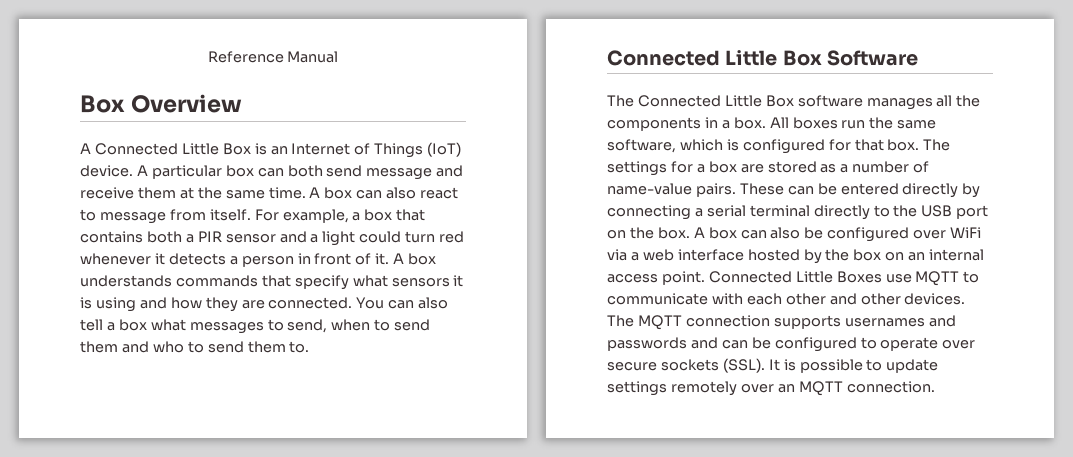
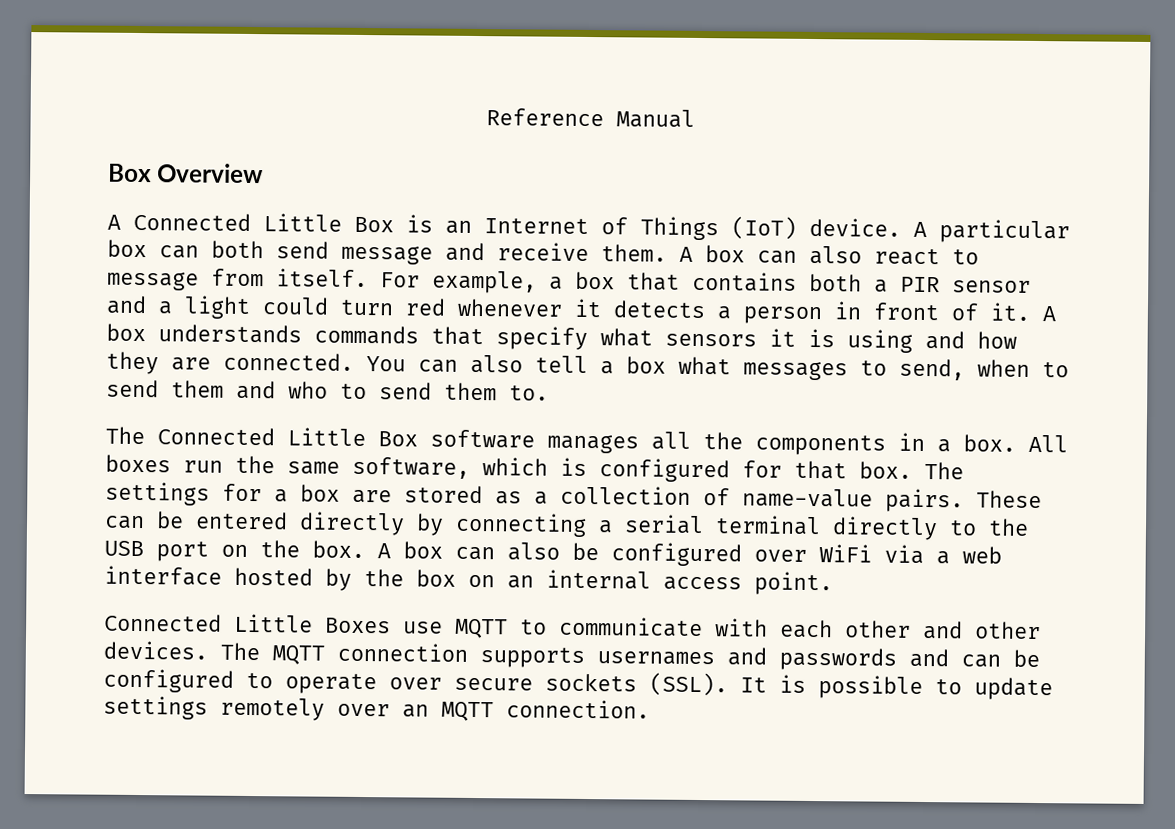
[137,187,306,199] them at the same time. -> [601,244,667,262] them.
[607,50,918,66] // Connected Little Box Software -> (549, 393) none
[852,161,910,173] number -> [560,485,691,505] collection
(705, 278) none -> (833, 583) //

